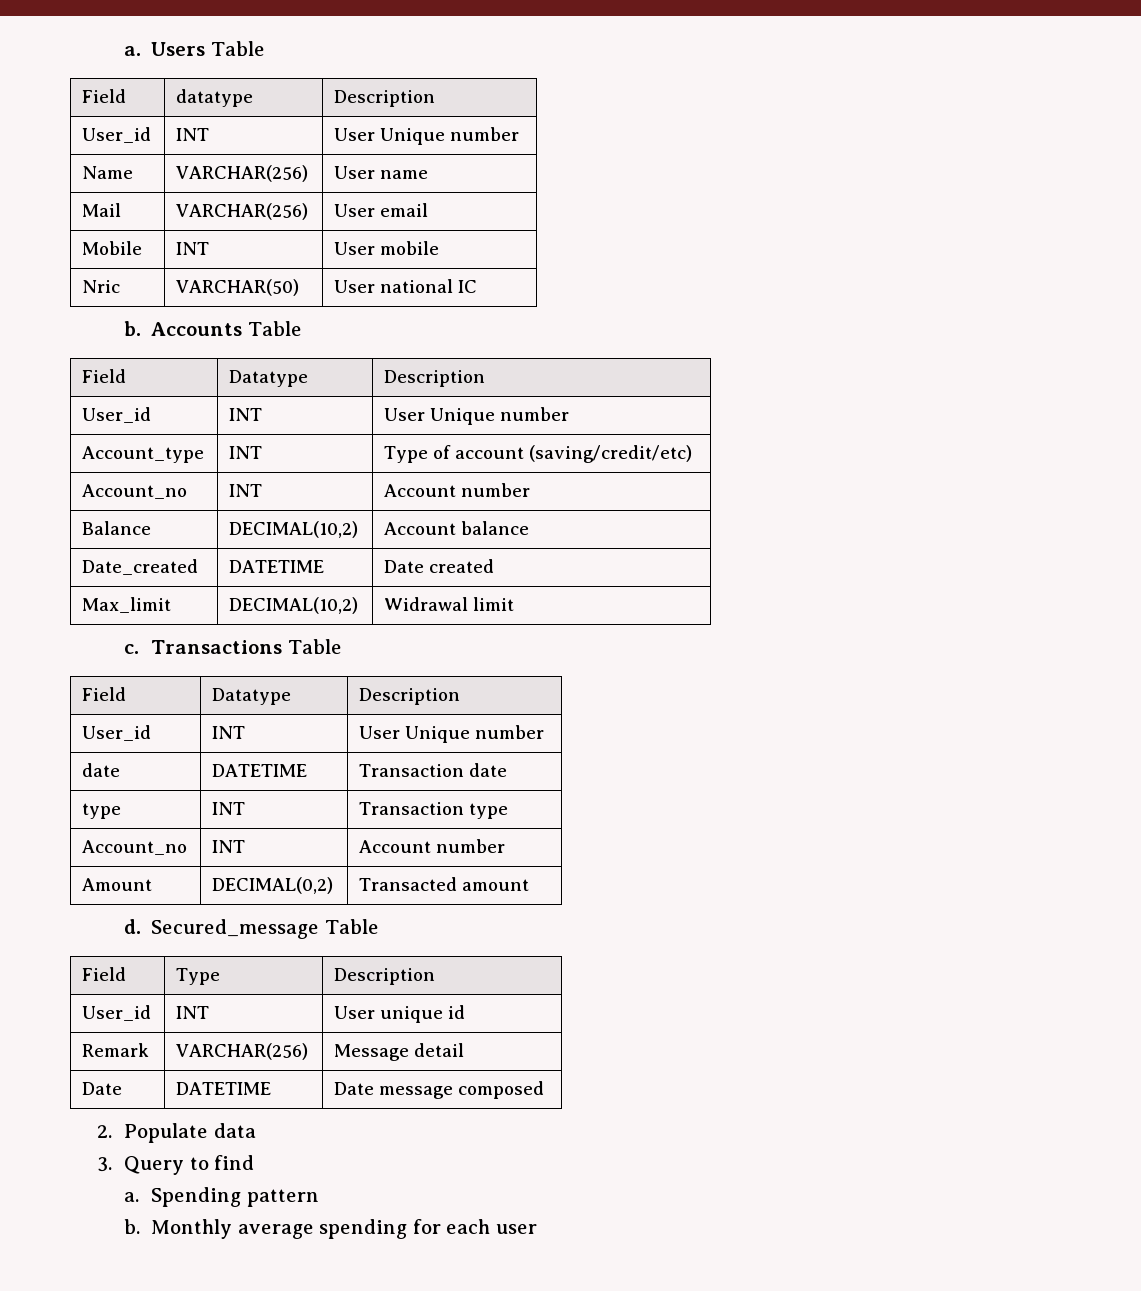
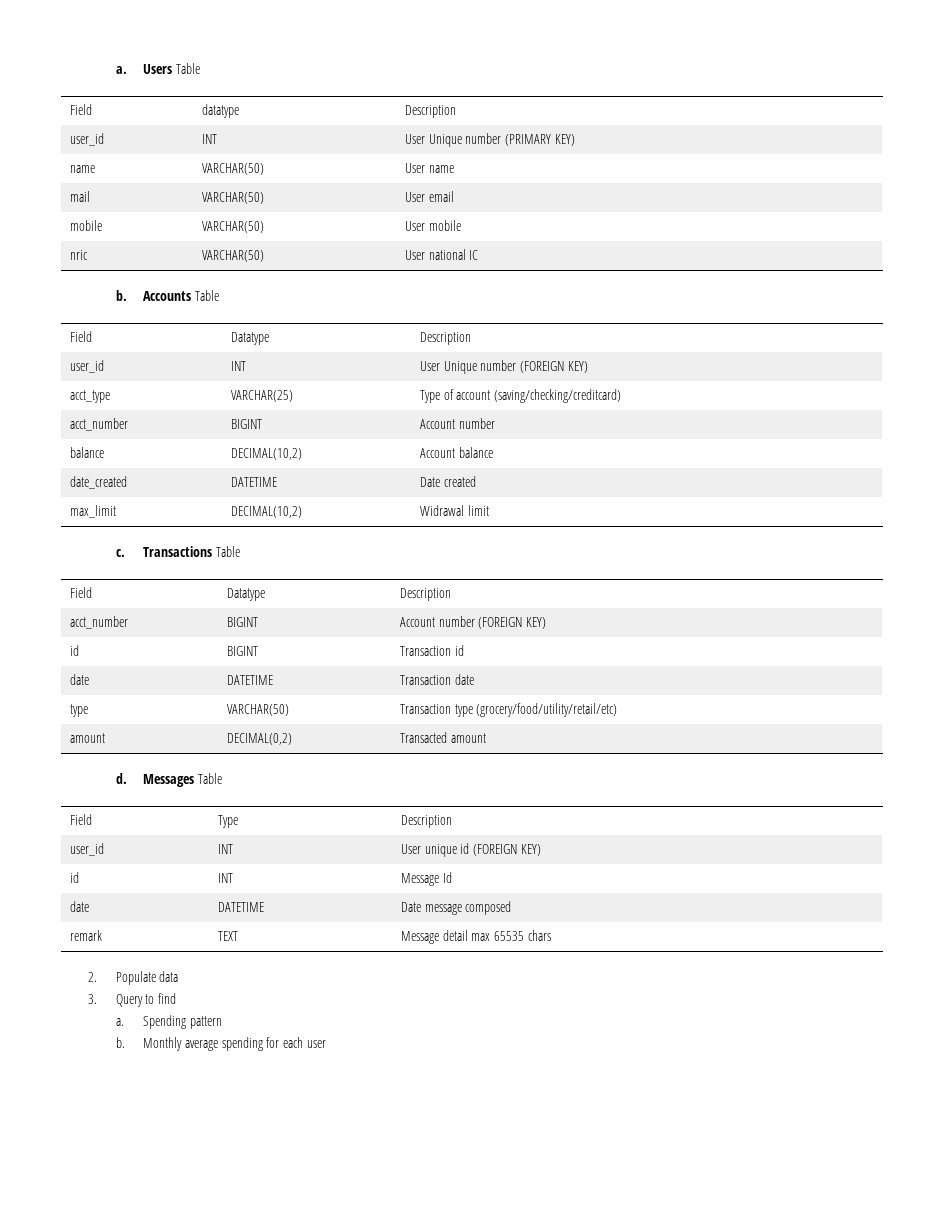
[82,127,152,143] [176,128,210,141] [334,127,520,145] [82,166,134,179] [176,165,309,182] User_id | INT | User Unique number // Name | VARCHAR(256) -> [69,133,104,146] [201,134,217,144] [404,133,575,147] [69,165,95,173] [201,163,264,175] user_id | INT | User Unique number (PRIMARY KEY) // name | VARCHAR(50)
[82,203,122,217] [176,203,309,220] Mail | VARCHAR(256) -> [69,191,90,202] [201,192,264,204] mail | VARCHAR(50)
[82,241,143,255] [176,242,210,255] Mobile | INT -> [69,220,102,231] [201,221,264,233] mobile | VARCHAR(50)
[82,280,121,293] Nric -> [69,250,88,260] nric
[82,407,152,423] [229,408,263,421] [384,407,570,425] [82,446,205,463] [229,446,263,459] User_id | INT | User Unique number // Account_type | INT -> [69,360,104,373] [230,361,246,371] [419,360,588,374] [69,390,110,403] [230,390,293,402] user_id | INT | User Unique number (FOREIGN KEY) // acct_type | VARCHAR(25)
[529,445,693,463] [82,484,188,499] [229,484,263,497] [384,483,531,497] [82,521,152,535] (saving/credit/etc) // Account_no | INT | Account number // Balance -> [494,389,622,403] [69,418,128,431] [230,419,262,429] [419,418,495,429] [69,447,104,458] (saving/checking/creditcard) // acct_number | BIGINT | Account number // balance
[82,559,199,575] Date_created -> [69,476,127,489] date_created
[82,597,172,613] Max_limit -> [69,505,116,518] max_limit
[82,725,152,741] [212,726,246,739] [359,725,545,743] User_id | INT | User Unique number -> [69,616,128,629] [226,617,258,627] [399,616,547,629] [69,645,79,656] [226,646,258,656] [399,645,464,656] acct_number | BIGINT | Account number (FOREIGN KEY) // id | BIGINT | Transaction id
[212,802,246,815] INT -> [226,704,289,716] VARCHAR(50)
[82,840,188,855] [212,840,246,853] [359,839,506,853] [82,878,153,891] // Account_no | INT | Account number // Amount -> [476,703,618,717] [69,733,105,743] (grocery/food/utility/retail/etc) // amount
[151,919,320,939] Secured_message -> [143,774,195,787] Messages
[82,1005,152,1021] User_id -> [69,843,104,856] user_id
[82,1043,150,1057] [176,1043,309,1060] [334,1043,465,1061] [82,1082,123,1095] // Remark | VARCHAR(256) | Message detail // Date -> [473,844,541,856] [69,872,79,883] [217,873,233,883] [400,872,452,886] [69,901,89,912] (FOREIGN KEY) // id | INT | Message Id // date
(545, 1090) none -> [69,930,102,941] [217,931,238,941] [400,930,551,944] // remark | TEXT | Message detail max 65535 chars

